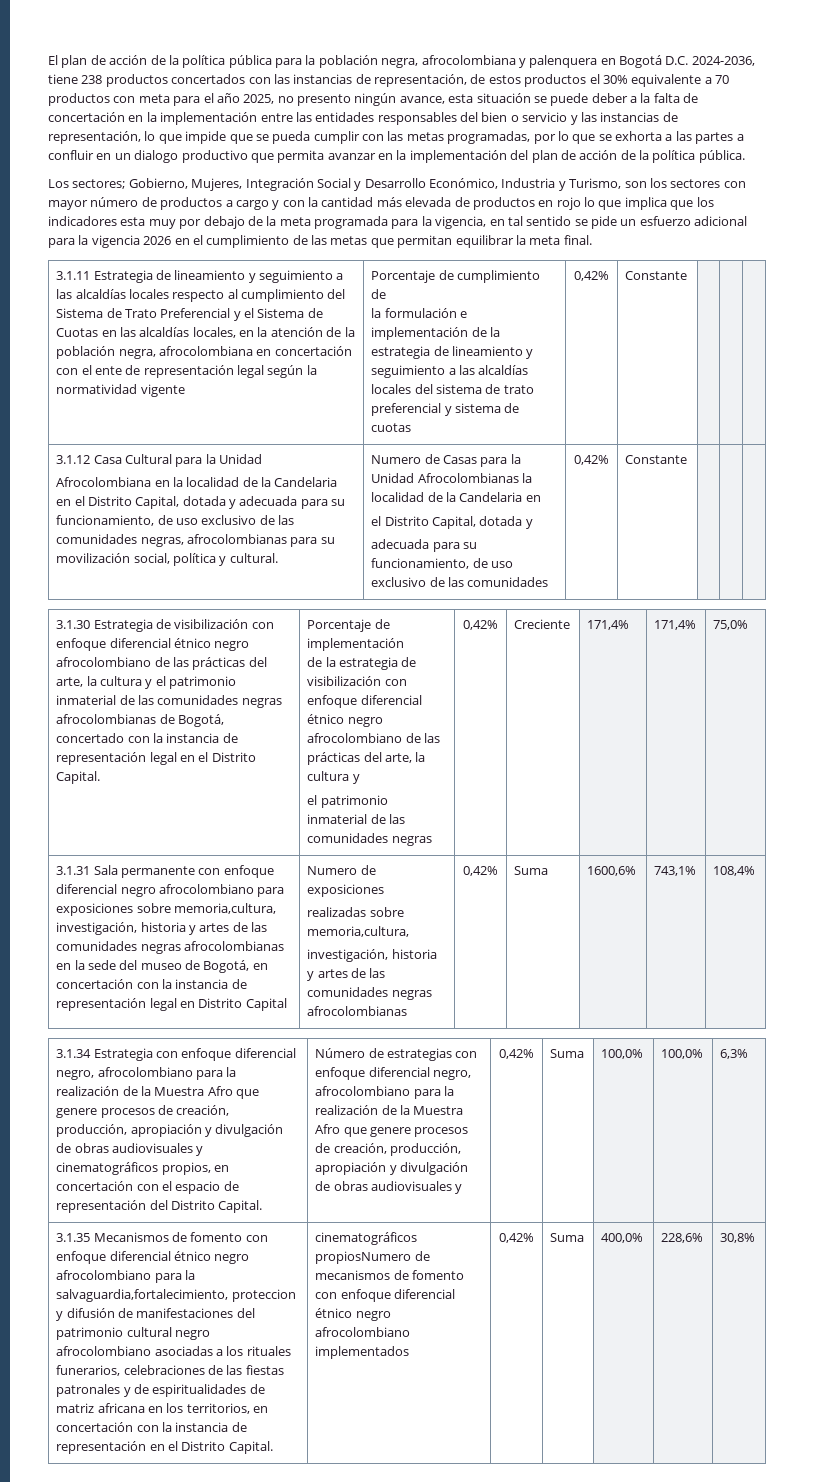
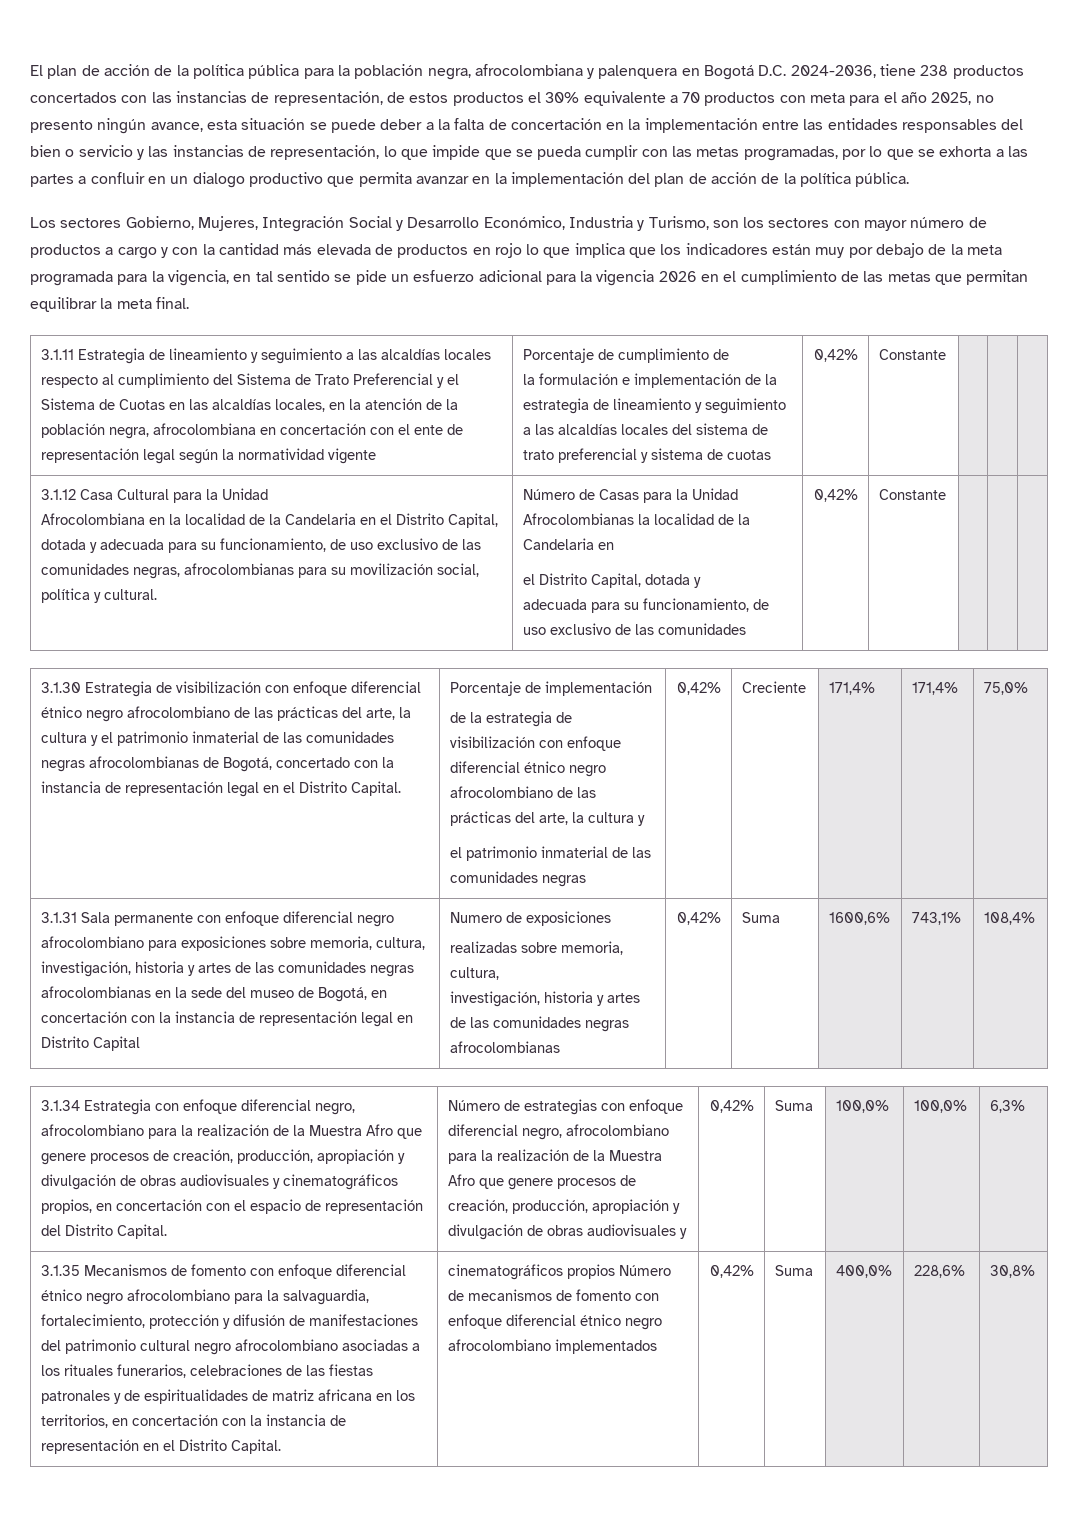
[72,179,126,189] sectores; -> [60,218,122,228] sectores
[120,217,146,226] esta -> [772,244,812,255] están
[371,455,422,464] Numero -> [522,489,575,500] Número
[173,903,276,914] memoria,cultura, -> [309,936,425,950] memoria, cultura,
[307,926,410,937] memoria,cultura, -> [560,941,623,955] [449,967,499,980] memoria, cultura,
[56,1289,296,1302] salvaguardia,fortalecimiento, proteccion -> [282,1289,369,1305] [40,1314,219,1329] salvaguardia, fortalecimiento, protección
[315,1251,412,1264] propiosNumero -> [566,1264,671,1279] propios Número

